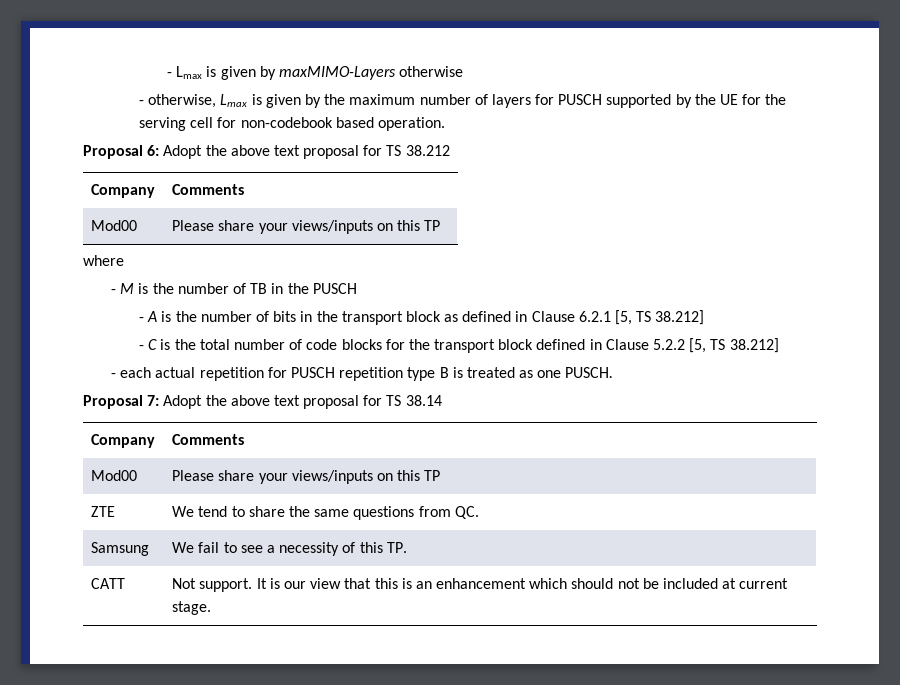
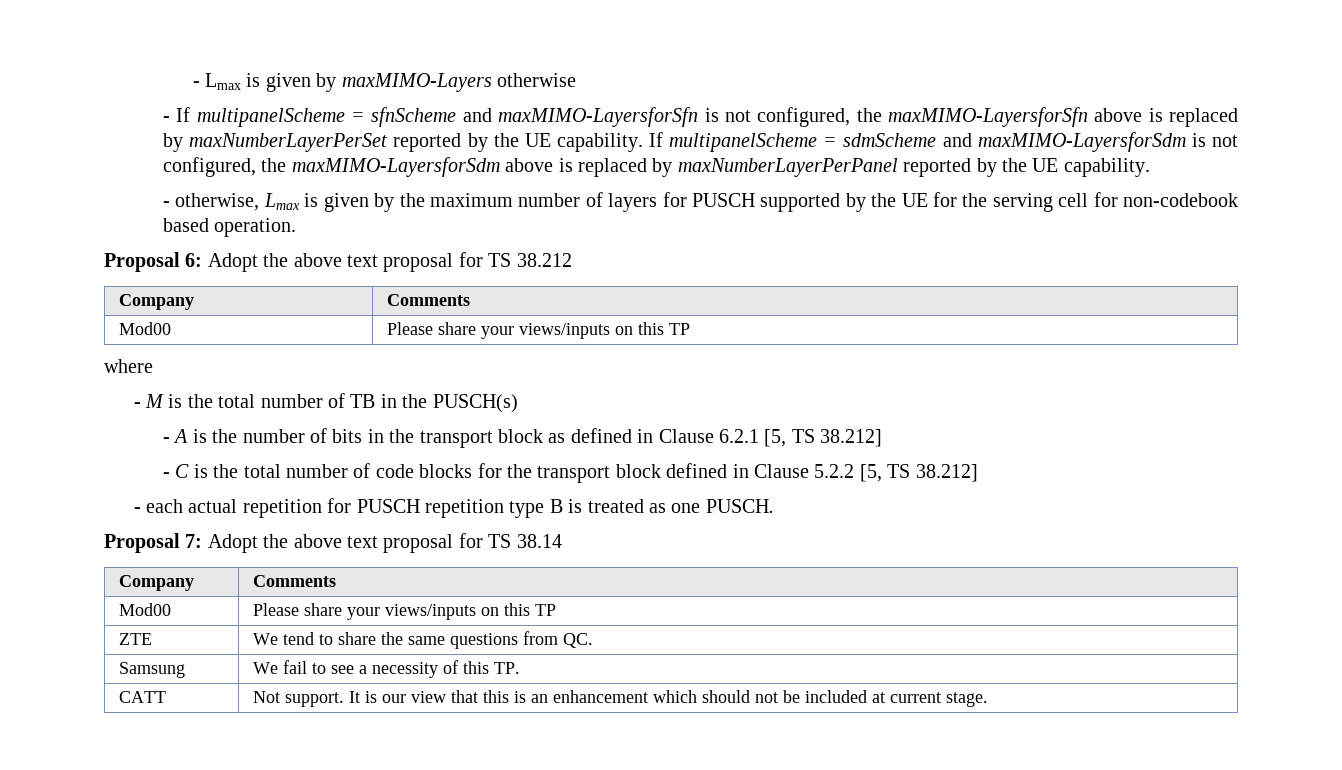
(464, 71) none -> [163,107,1238,127] [163,132,1238,152] [163,157,1150,177] // - If multipanelScheme = sfnScheme and maxMIMO-LayersforSfn is not configured, the maxMIMO-LayersforSfn above is replaced by maxNumberLayerPerSet reported by the UE capability. If multipanelScheme = sdmScheme and maxMIMO-LayersforSdm is not configured, the maxMIMO-LayersforSdm above is replaced by maxNumberLayerPerPanel reported by the UE capability.
(174, 288) none -> [218,394,256,408] total
[312,283,357,294] PUSCH -> [432,394,518,413] PUSCH(s)

